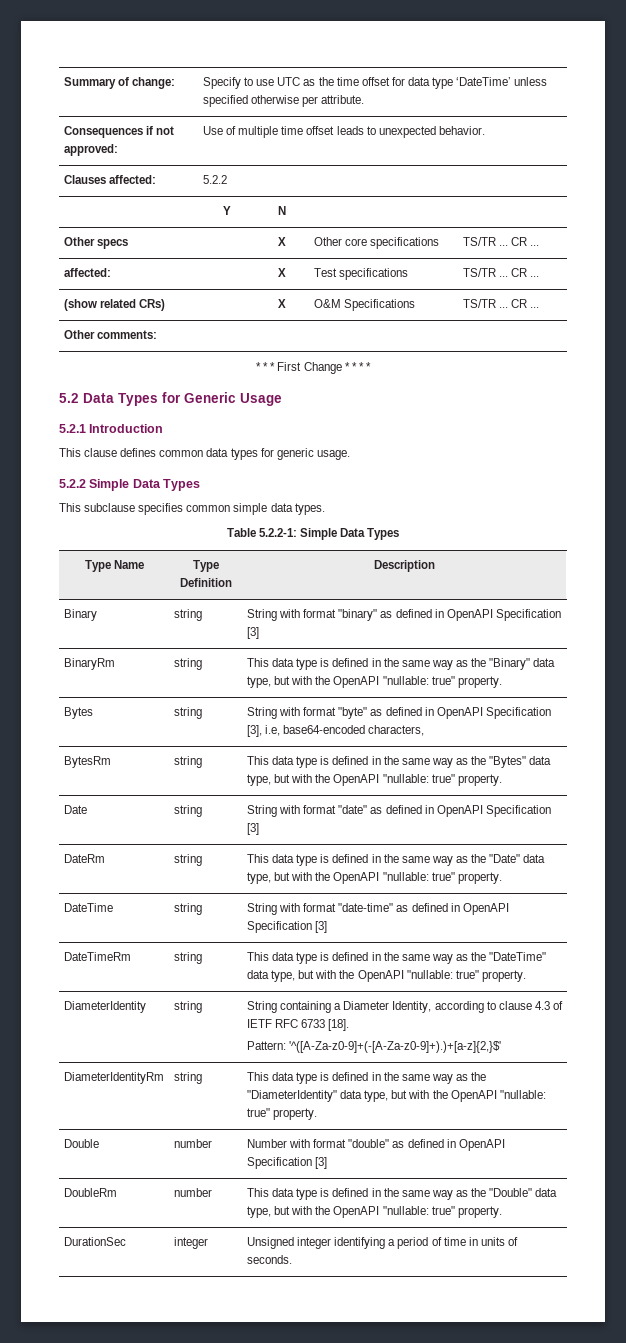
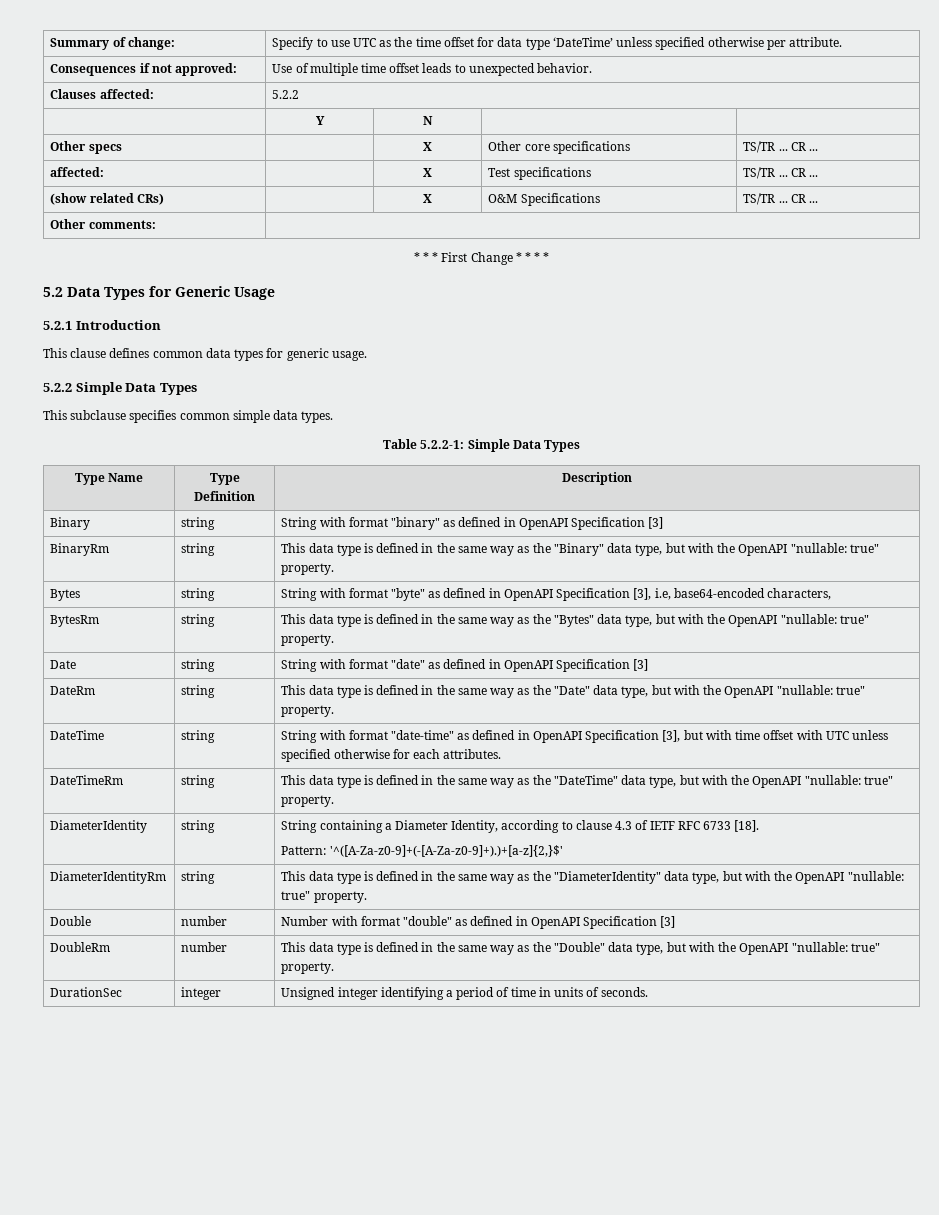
[315,921,328,933] [3] -> [662,730,889,742] [281,749,502,762] [3], but with time offset with UTC unless specified otherwise for each attributes.

